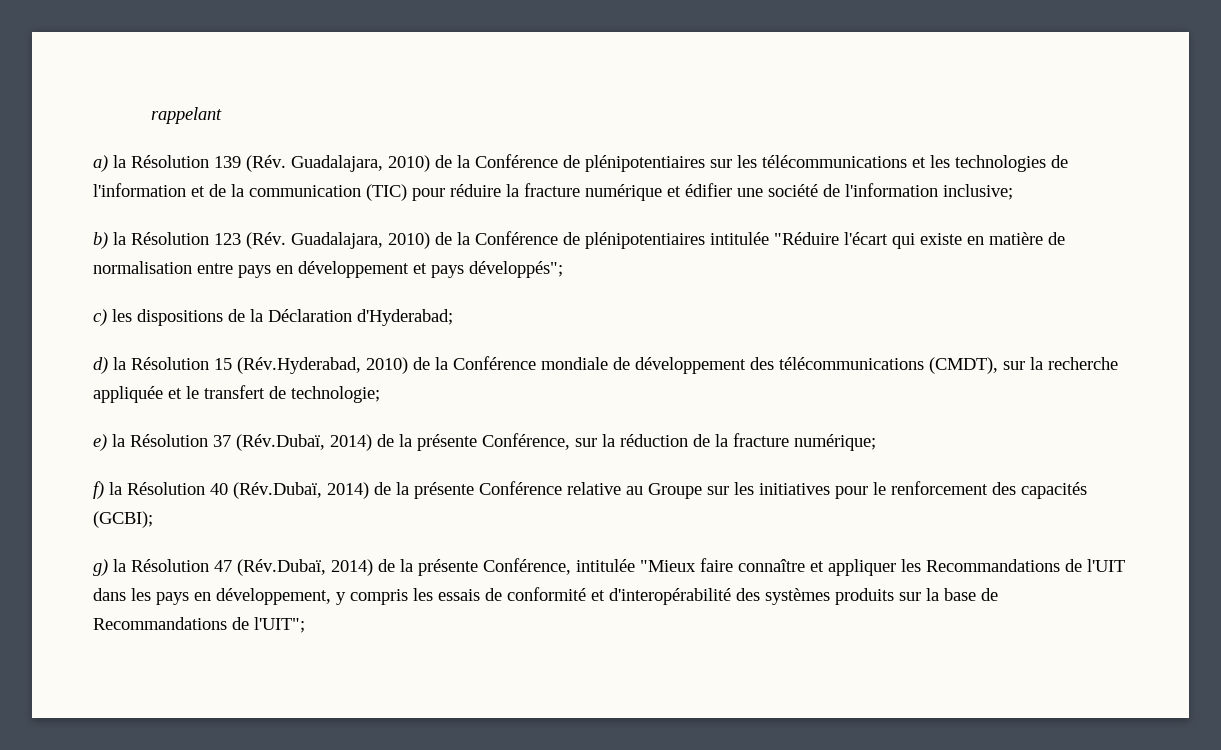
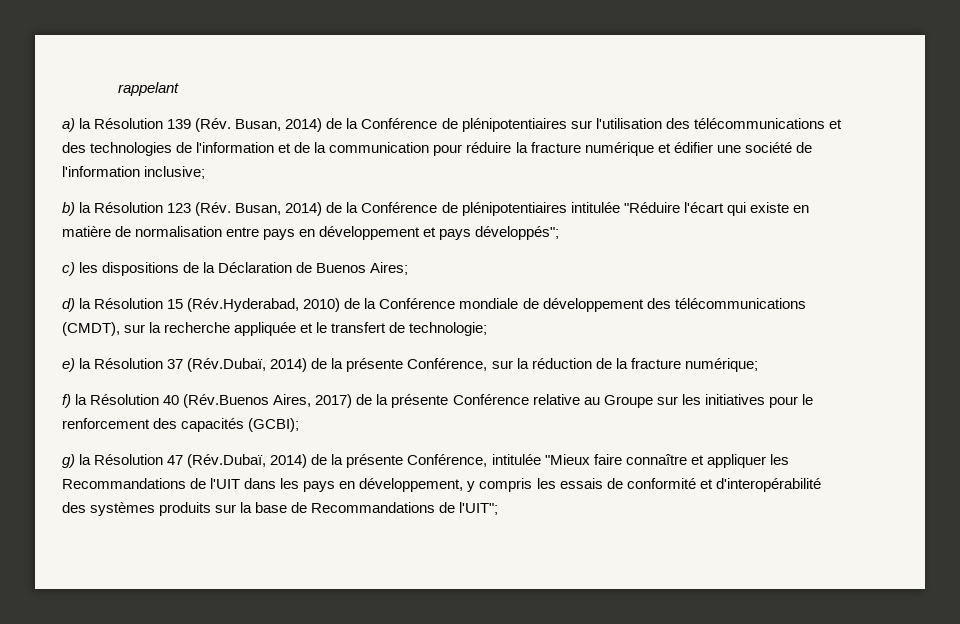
[291,155,430,172] Guadalajara, 2010) -> [235,118,323,132] Busan, 2014)
[737,155,757,168] les -> [595,118,690,129] l'utilisation des
[930,155,950,168] les -> [62,142,86,153] des
[366,184,407,201] (TIC) -> (430, 147) none
[291,232,430,249] Guadalajara, 2010) -> [235,202,323,216] Busan, 2014)
[357,309,453,326] d'Hyderabad; -> [296,262,409,275] de Buenos Aires;
[233,482,369,499] (Rév.Dubaï, 2014) -> [183,394,353,408] (Rév.Buenos Aires, 2017)

